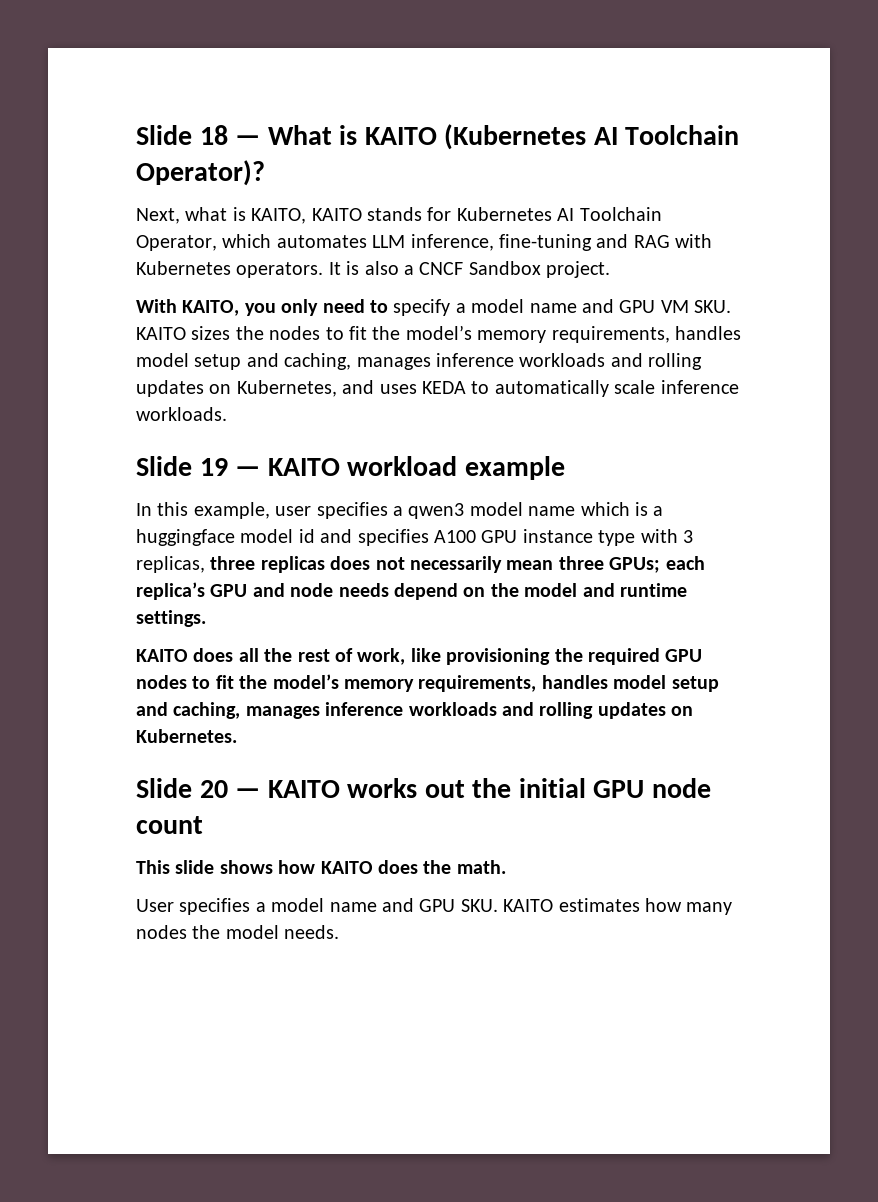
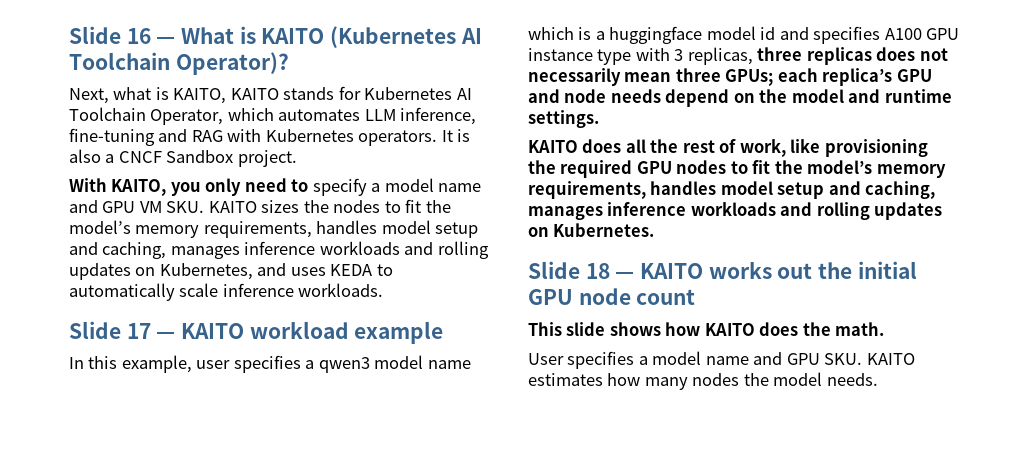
[136,125,228,145] Slide 18 -> [69,26,151,44] Slide 16
[199,458,228,476] 19 -> [126,323,151,339] 17
[199,780,228,798] 20 -> [585,263,610,279] 18

